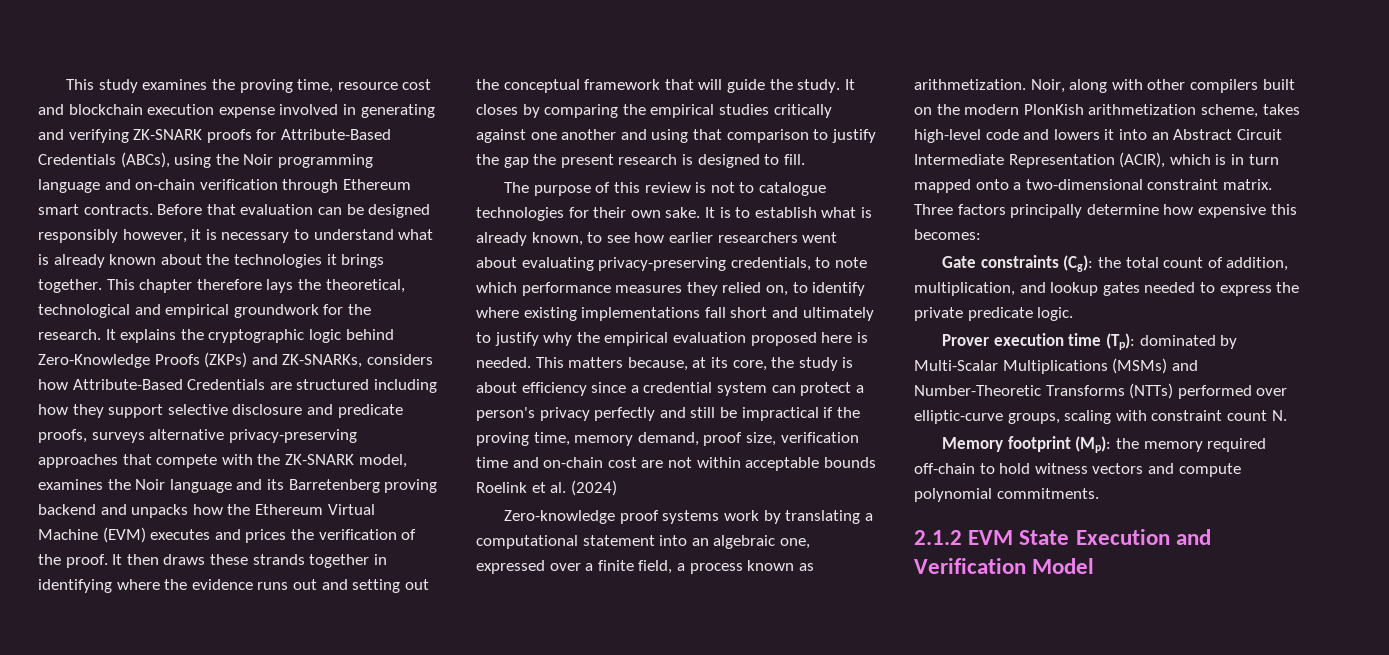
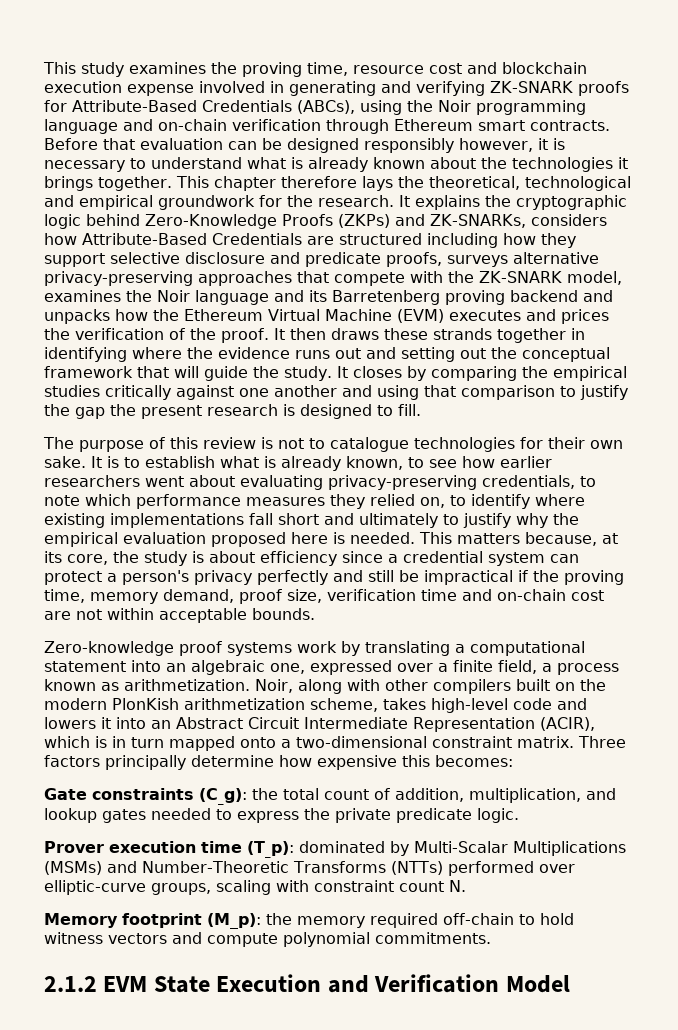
[823,457,876,468] [476,480,617,496] bounds Roelink et al. (2024) -> [252,608,315,620] bounds.
[1063,255,1094,272] (Cg): -> [199,788,247,805] (C_g):
[1106,333,1136,350] (Tp): -> [247,841,294,858] (T_p):
[1075,436,1112,453] (Mp): -> [207,913,261,929] (M_p):

